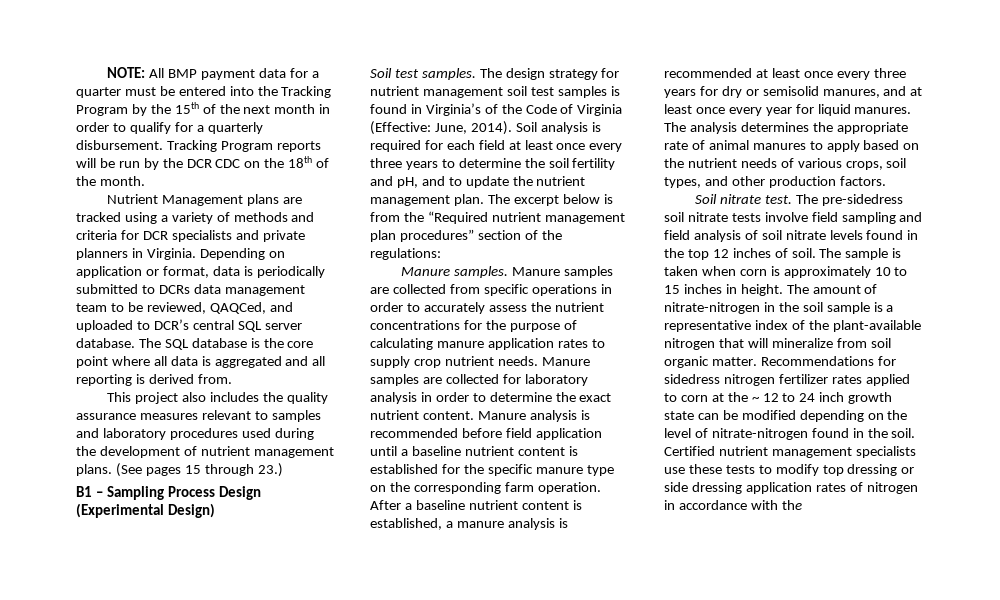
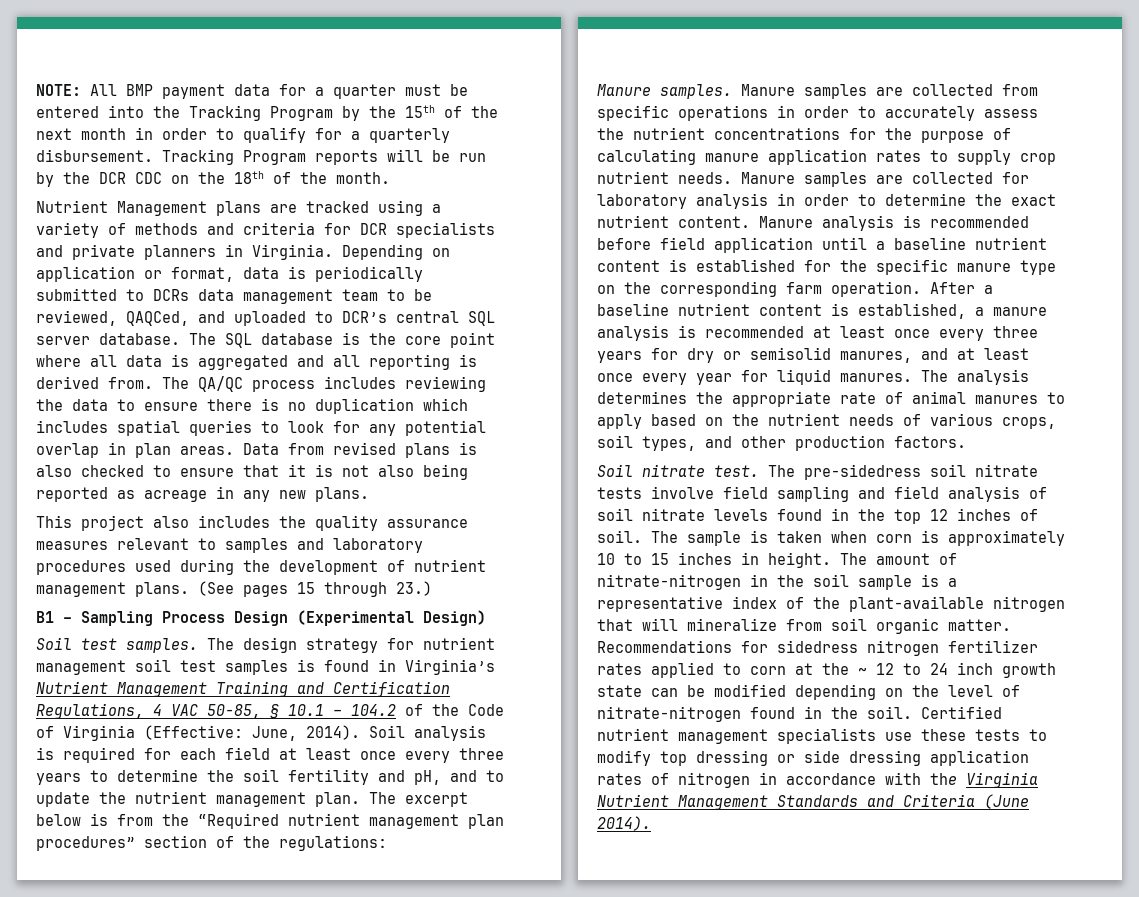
(232, 379) none -> [162,376,486,392] [36,398,468,414] [36,420,486,436] [36,442,477,458] [36,464,468,480] [36,486,369,502] The QA/QC process includes reviewing the data to ensure there is no duplication which includes spatial queries to look for any potential overlap in plan areas. Data from revised plans is also checked to ensure that it is not also being reported as acreage in any new plans.
(481, 109) none -> [36,681,450,697] [36,703,396,719] Nutrient Management Training and Certification Regulations, 4 VAC 50-85, § 10.1 – 104.2
(802, 505) none -> [966,772,1038,788] [597,794,1029,810] [597,816,651,831] Virginia Nutrient Management Standards and Criteria (June 2014).

